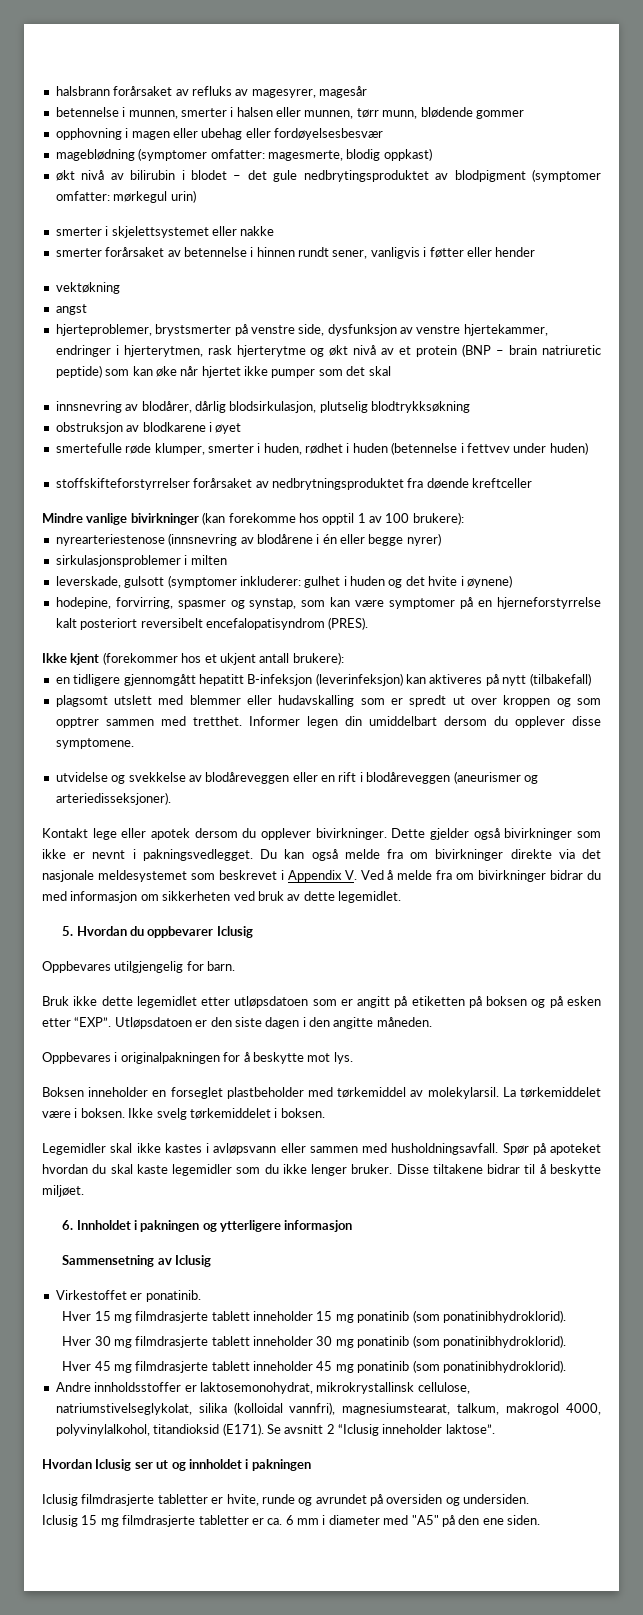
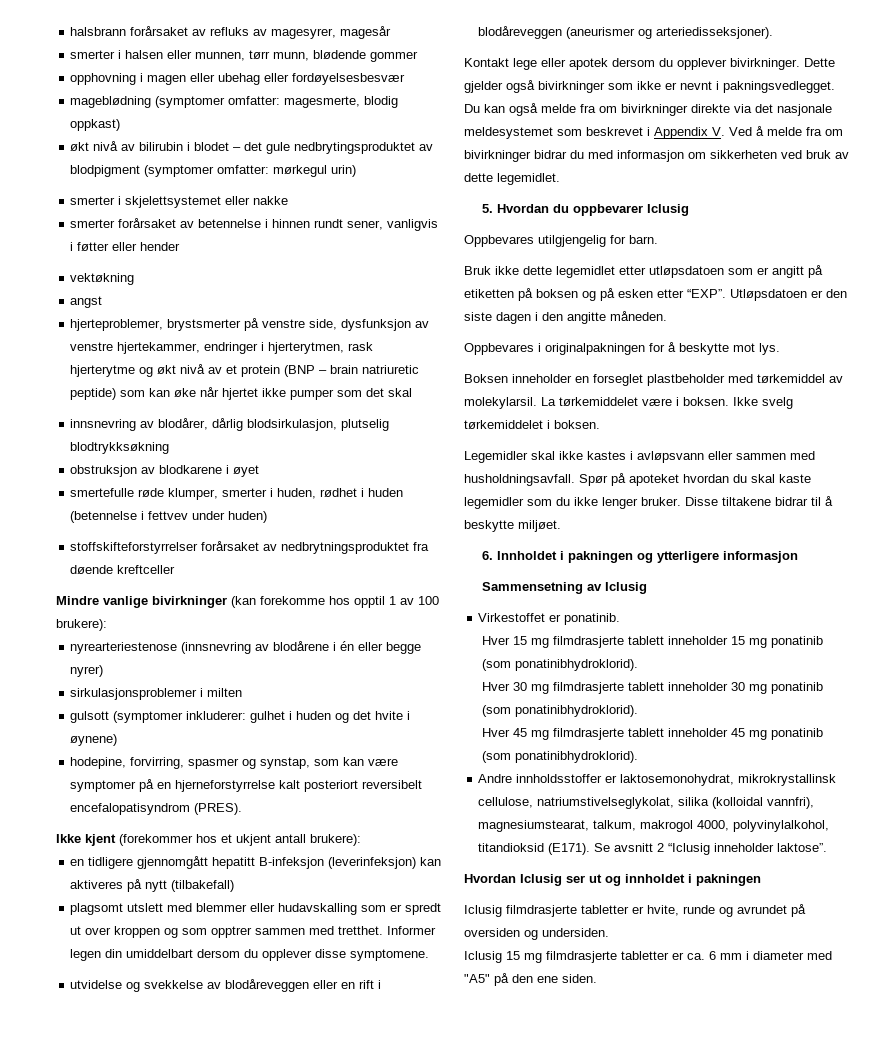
[55,107,178,119] betennelse i munnen, -> (392, 32) none
[55,576,121,588] leverskade, -> (243, 692) none

